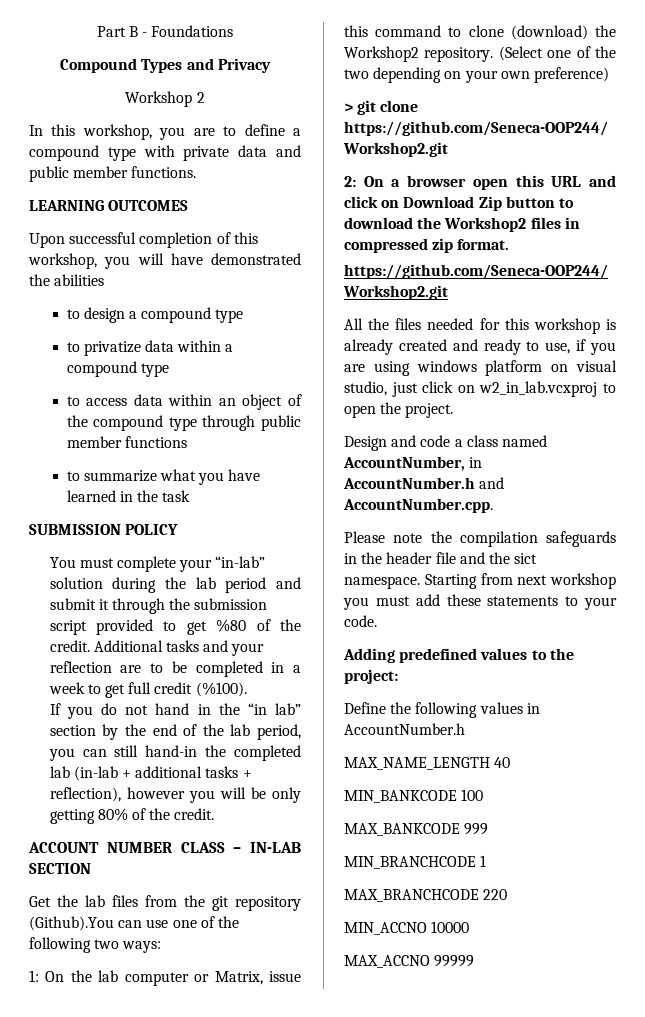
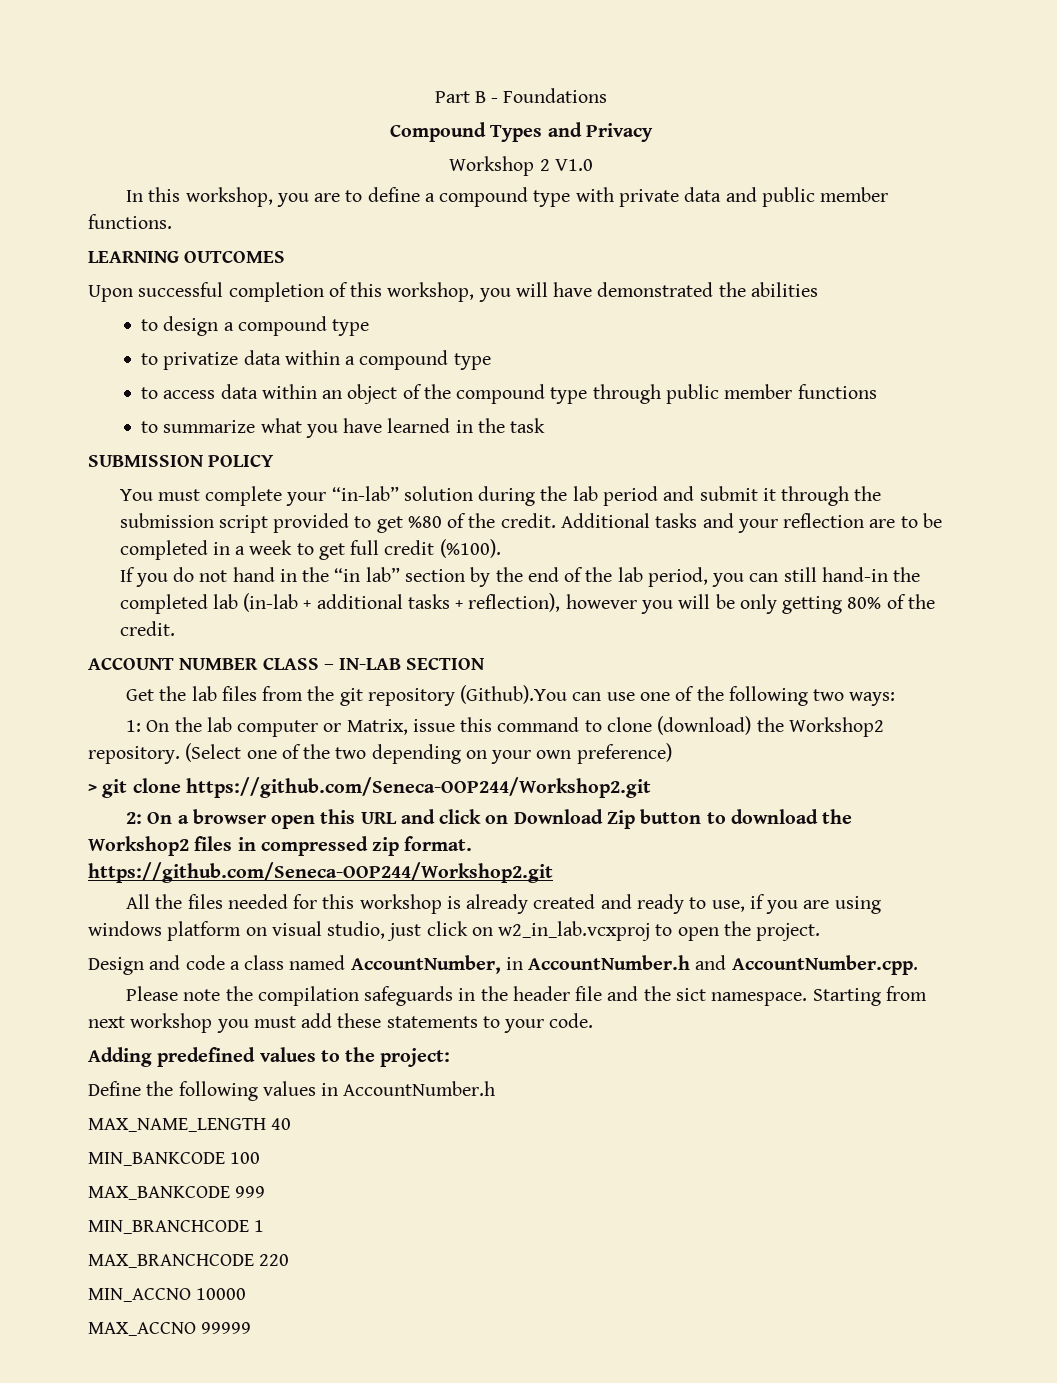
(205, 97) none -> [554,159,593,171] V1.0

